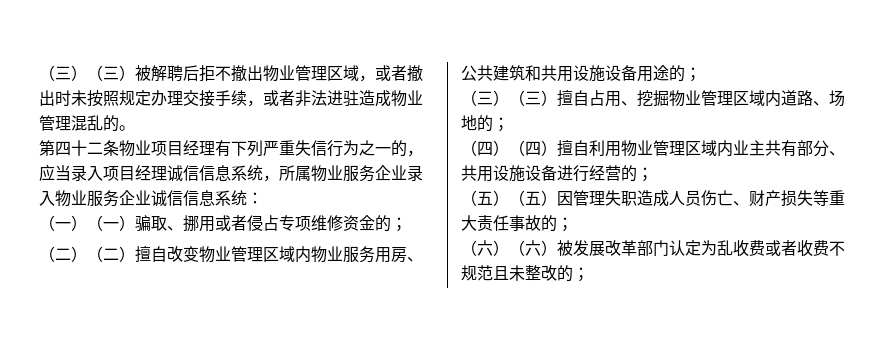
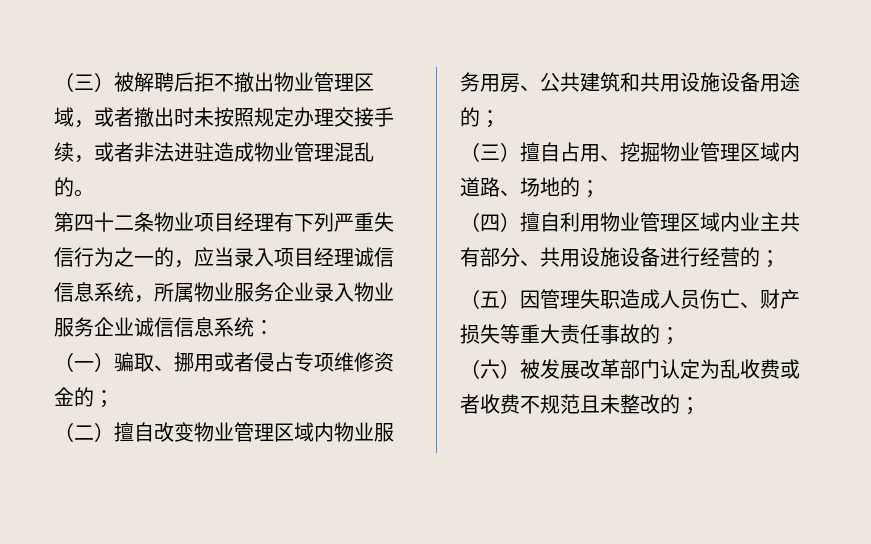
[39,65,135,81] （三）（三） -> [54,72,114,92] （三）
[87,215,135,231] （一） -> (114, 362) none
[87,246,135,262] （二） -> (114, 432) none
[509,90,557,106] （三） -> (520, 152) none
[509,140,557,156] （四） -> (520, 222) none
[509,190,557,206] （五） -> (520, 299) none
[509,240,557,256] （六） -> (520, 369) none

